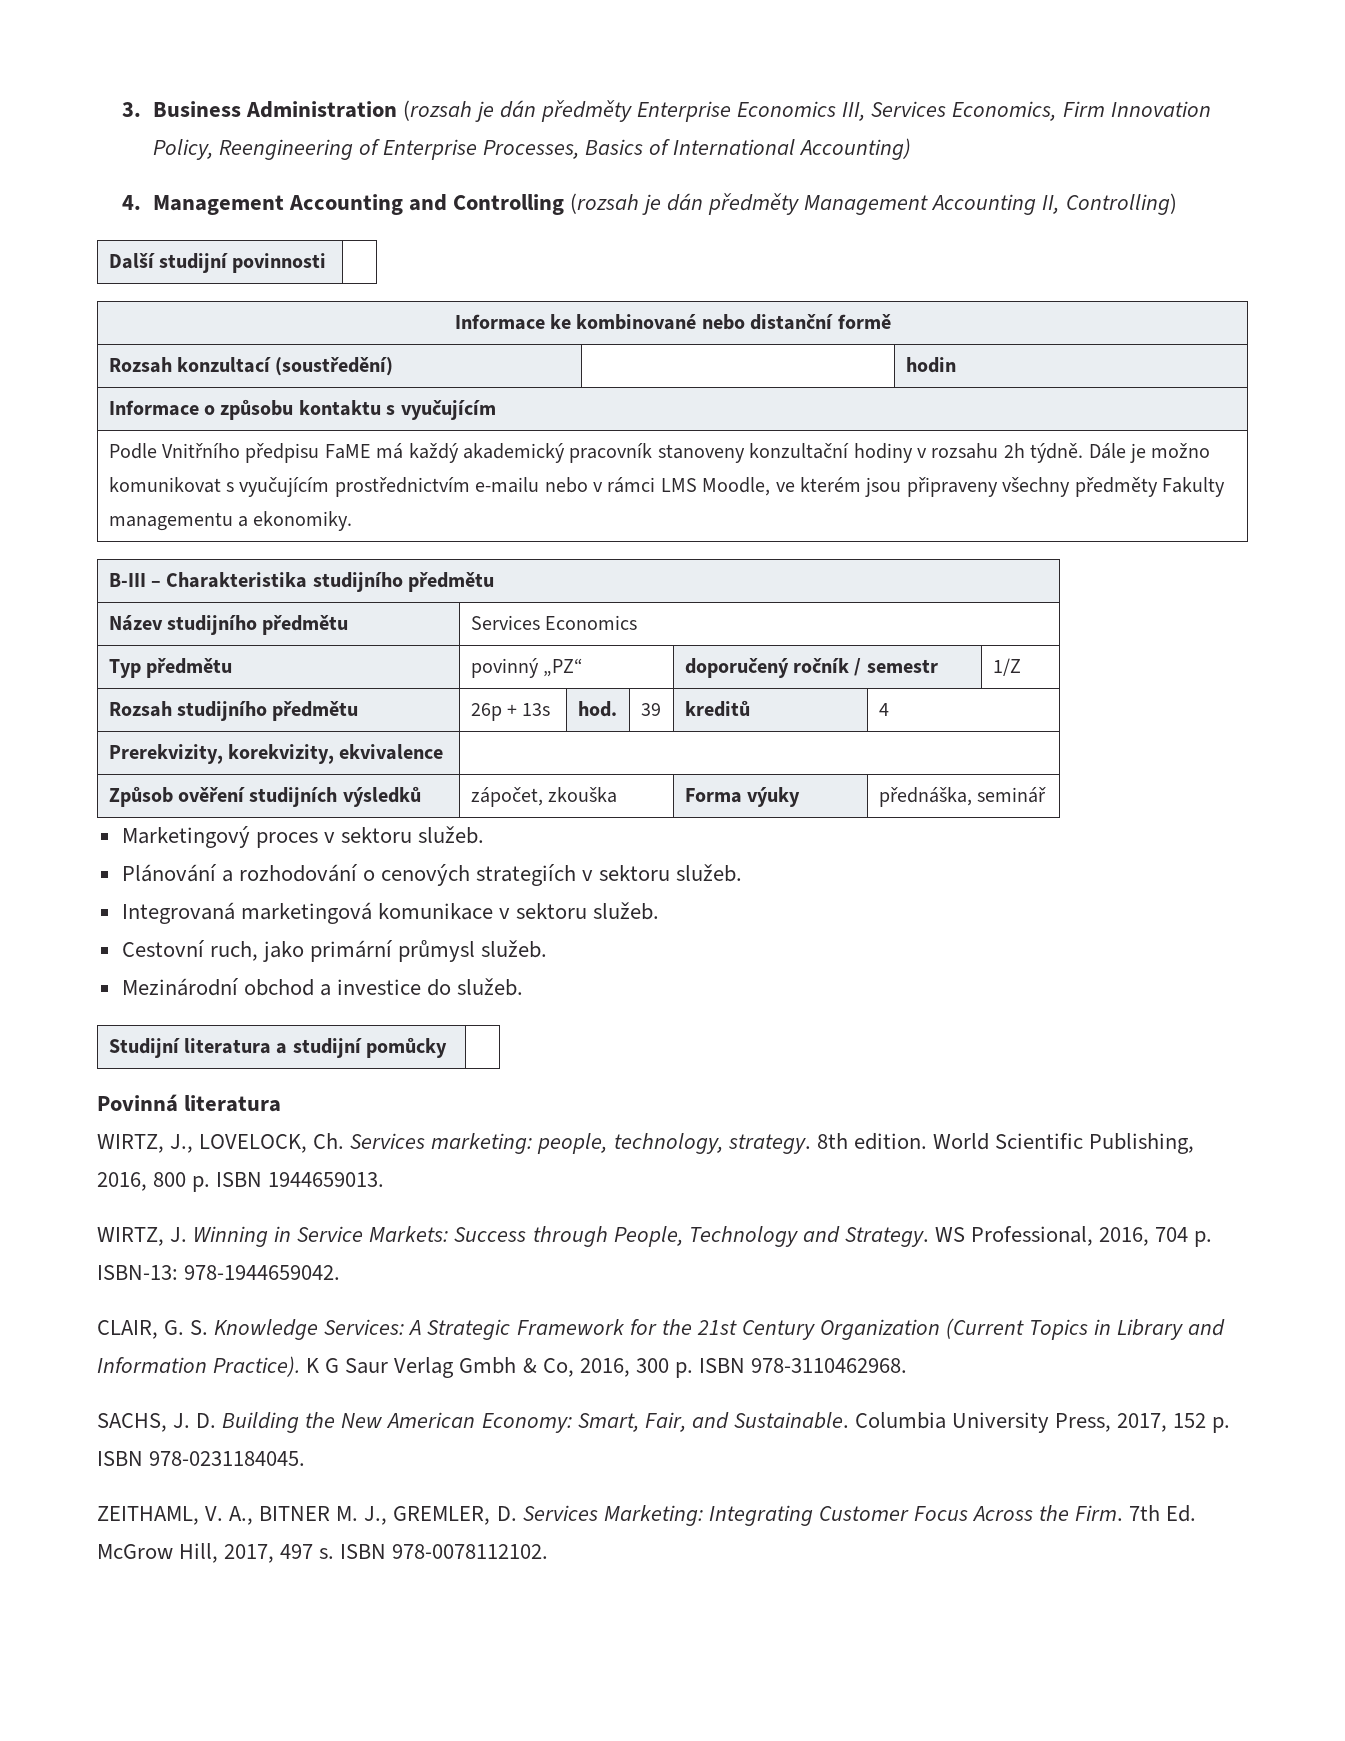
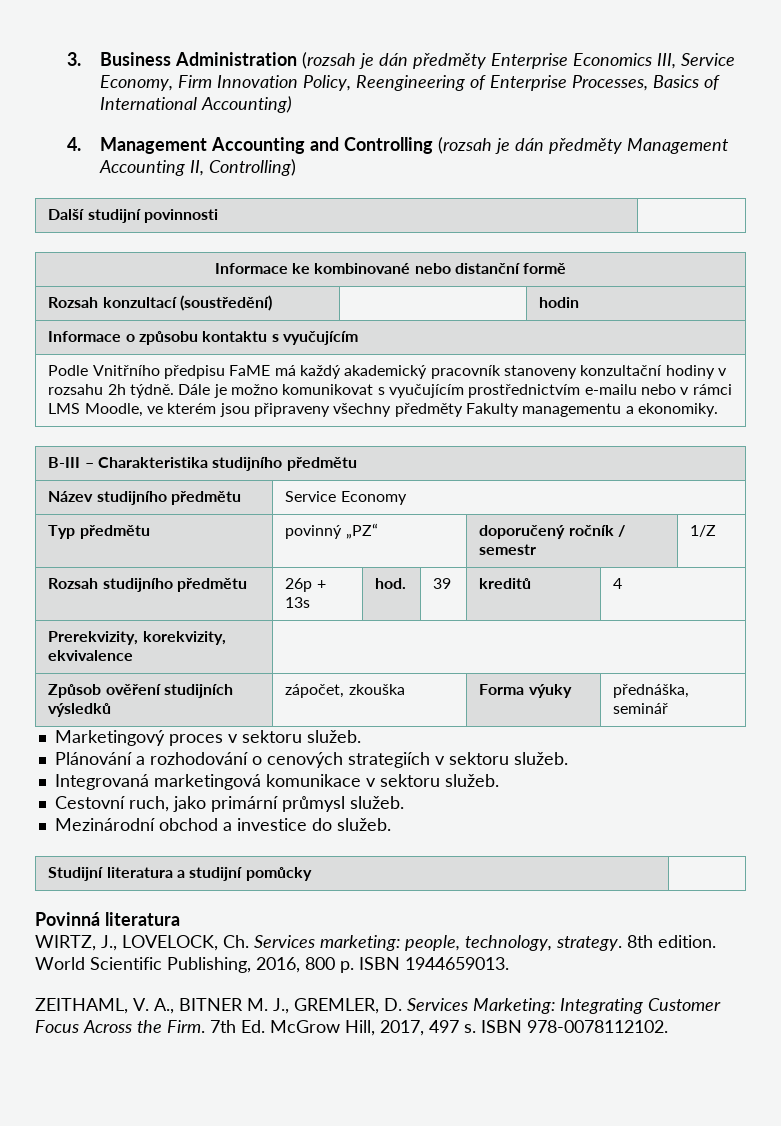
[871,101,1057,121] Services Economics, -> [680,53,735,66] [99,75,173,91] Service Economy,
[470,615,637,630] Services Economics -> [285,491,407,505] Service Economy
[97,1226,1213,1247] [97,1265,341,1280] [97,1318,1226,1340] [97,1356,907,1378] [97,1412,1231,1433] [97,1451,306,1466] // WIRTZ, J. Winning in Service Markets: Success through People, Technology and Strategy. WS Professional, 2016, 704 p. ISBN-13: 978-1944659042. // CLAIR, G. S. Knowledge Services: A Strategic Framework for the 21st Century Organization (Current Topics in Library and Information Practice). K G Saur Verlag Gmbh & Co, 2016, 300 p. ISBN 978-3110462968. // SACHS, J. D. Building the New American Economy: Smart, Fair, and Sustainable. Columbia University Press, 2017, 152 p. ISBN 978-0231184045. -> (509, 963) none

